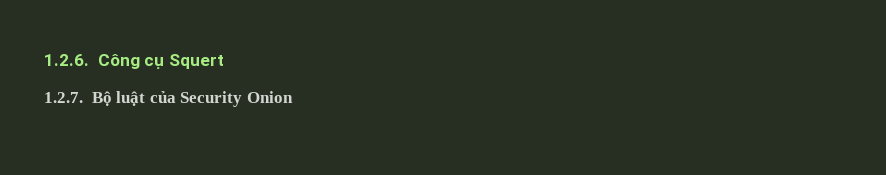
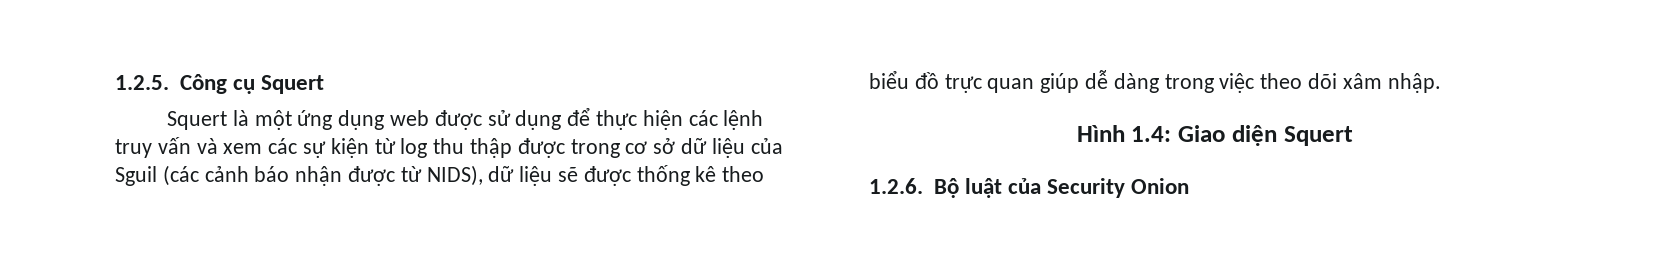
[44,54,89,66] 1.2.6. -> [115,75,169,90] 1.2.5.
[44,92,83,103] 1.2.7. -> [166,108,764,130] [115,137,783,158] [115,165,765,186] [869,70,1441,93] [1076,125,1353,146] [869,178,923,194] Squert là một ứng dụng web được sử dụng để thực hiện các lệnh truy vấn và xem các sự kiện từ log thu thập được trong cơ sở dữ liệu của Sguil (các cảnh báo nhận được từ NIDS), dữ liệu sẽ được thống kê theo biểu đồ trực quan giúp dễ dàng trong việc theo dõi xâm nhập. // Hình 1.4: Giao diện Squert // 1.2.6.

